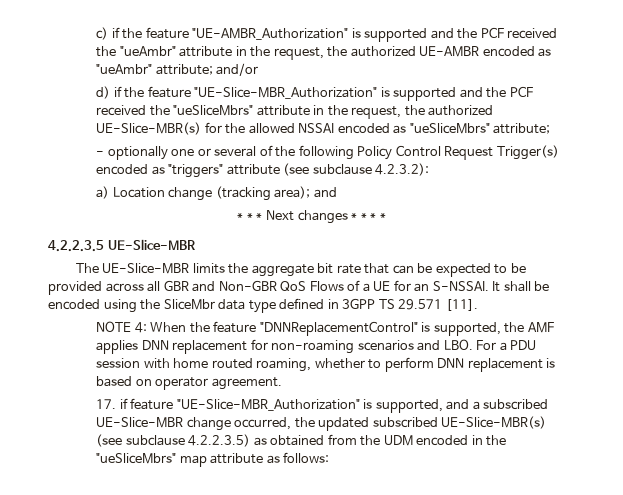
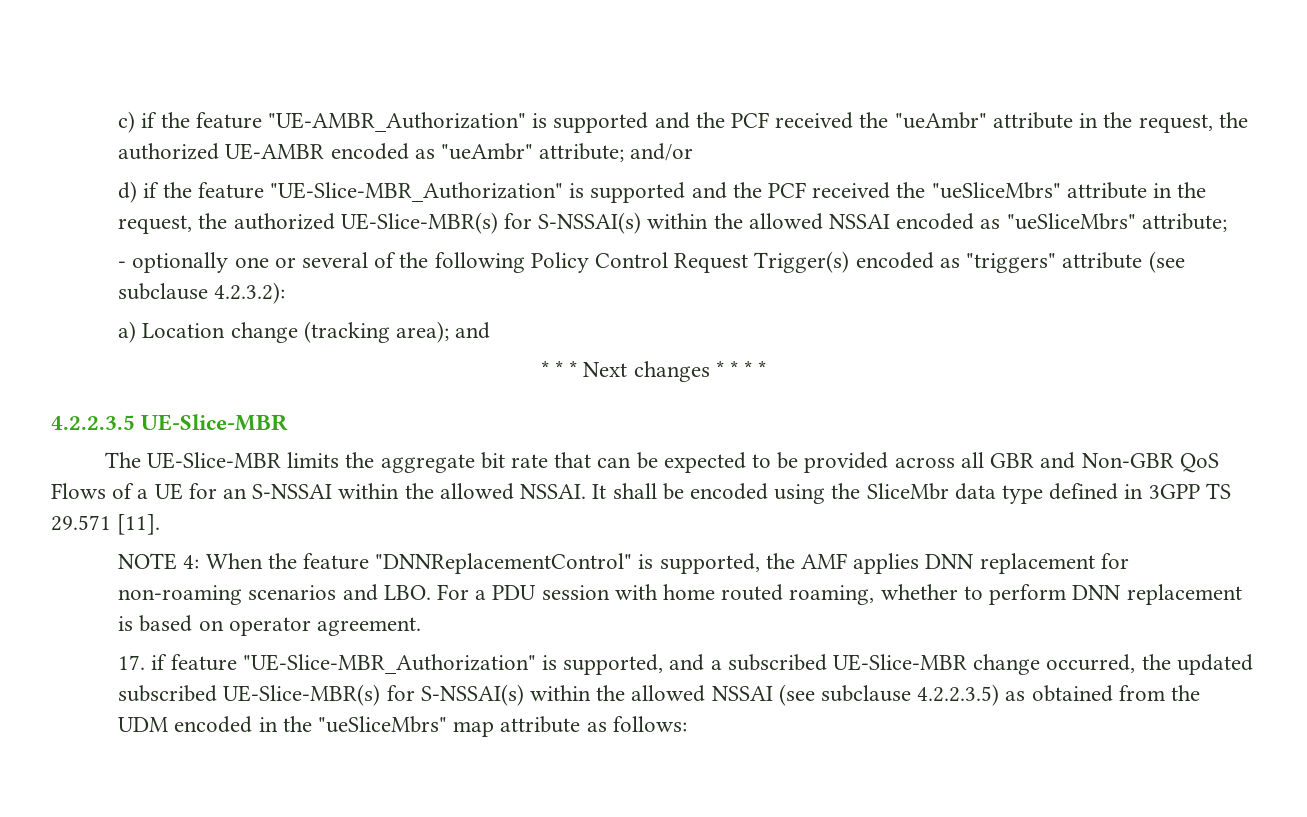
(222, 127) none -> [538,212,709,234] S-NSSAI(s) within
[432,281,489,291] S-NSSAI. -> [252,483,587,500] S-NSSAI within the allowed NSSAI.
(547, 422) none -> [386,684,773,706] for S-NSSAI(s) within the allowed NSSAI

